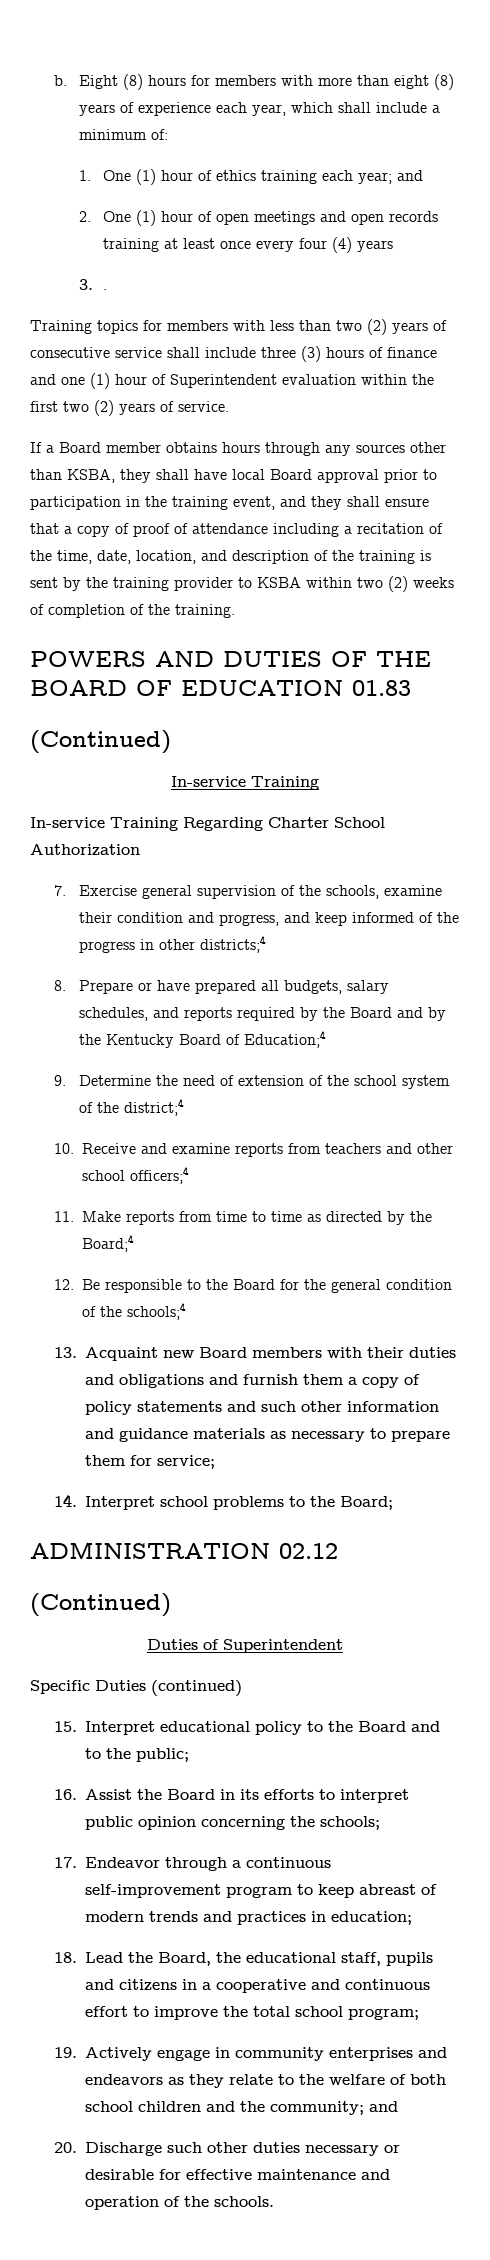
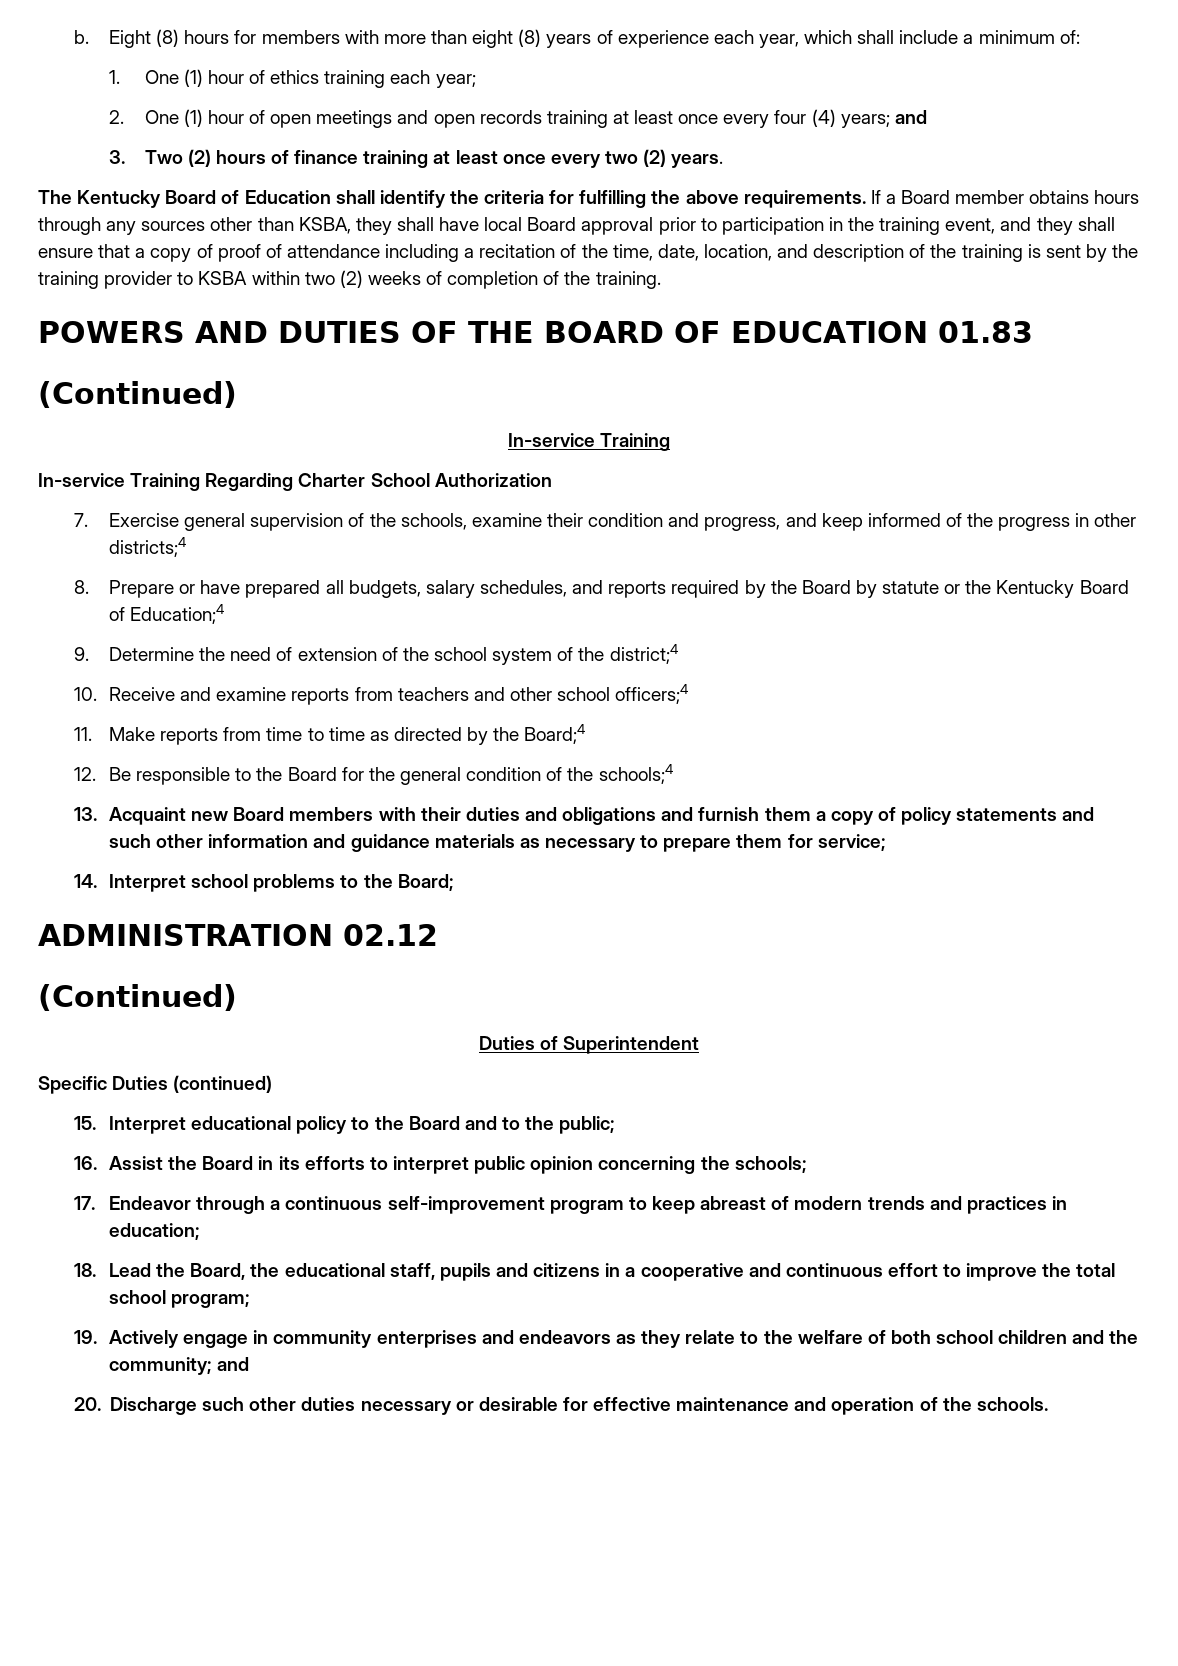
[397,170,424,181] and -> (476, 81) none
[357,240,394,252] years -> [840,110,927,128] years; and
[103,289,108,290] [30,319,447,335] [30,346,437,362] [30,373,434,389] [30,400,229,416] . // Training topics for members with less than two (2) years of consecutive service shall include three (3) hours of finance and one (1) hour of Superintendent evaluation within the first two (2) years of service. // -> [144,149,724,168] [38,190,866,208] Two (2) hours of finance training at least once every two (2) years. // The Kentucky Board of Education shall identify the criteria for fulfilling the above requirements.
[396,1007,446,1021] and by -> [855,580,961,598] by statute or

